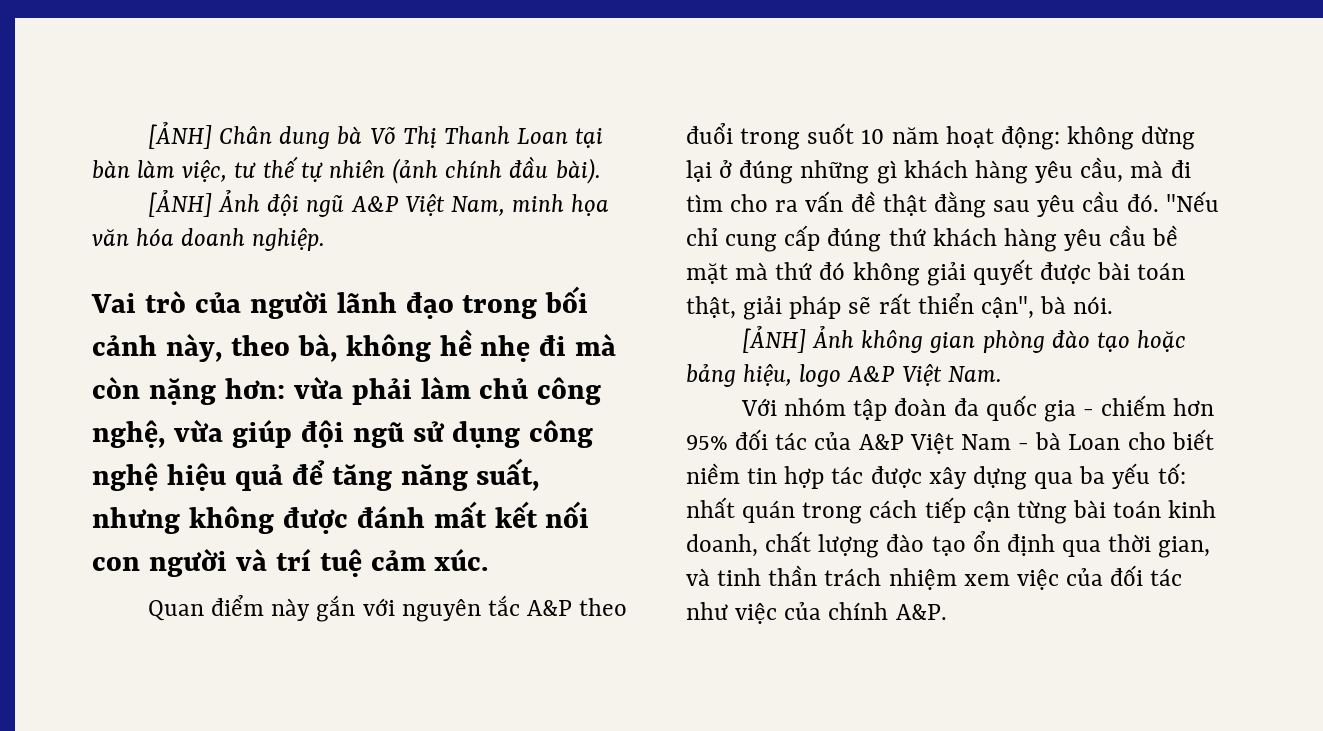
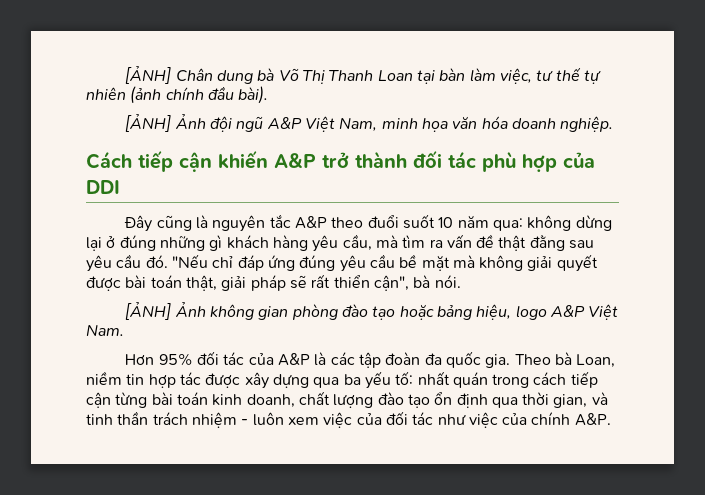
[91,286,589,319] [92,329,617,362] [92,376,602,405] [92,419,594,448] [92,458,540,491] [92,501,590,534] [92,548,489,577] [147,595,395,622] Vai trò của người lãnh đạo trong bối cảnh này, theo bà, không hề nhẹ đi mà còn nặng hơn: vừa phải làm chủ công nghệ, vừa giúp đội ngũ sử dụng công nghệ hiệu quả để tăng năng suất, nhưng không được đánh mất kết nối con người và trí tuệ cảm xúc. // Quan điểm này gắn với -> [86,150,595,172] [86,180,120,194] [124,215,209,232] Cách tiếp cận khiến A&P trở thành đối tác phù hợp của DDI // Đây cũng là
[740,128,801,150] trong -> (399, 221) none
[945,126,1060,150] hoạt động: -> [492,218,523,231] qua:
[1170,160,1191,178] [686,194,769,212] đi tìm cho -> [402,235,426,248] tìm
[725,225,1057,252] cung cấp đúng thứ khách hàng -> [237,255,336,271] đáp ứng đúng
[775,262,846,280] thứ đó -> (475, 261) none
[740,395,1215,422] Với nhóm tập đoàn đa quốc gia - chiếm hơn -> [125,354,155,365] Hơn
[909,429,1214,454] Việt Nam - bà Loan cho biết -> [314,351,616,368] là các tập đoàn đa quốc gia. Theo bà Loan,
(957, 579) none -> [241,412,284,426] - luôn

